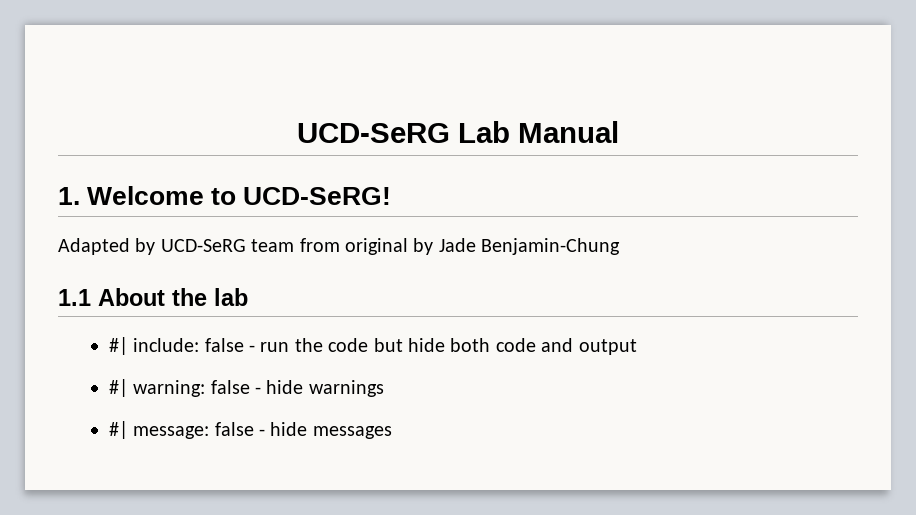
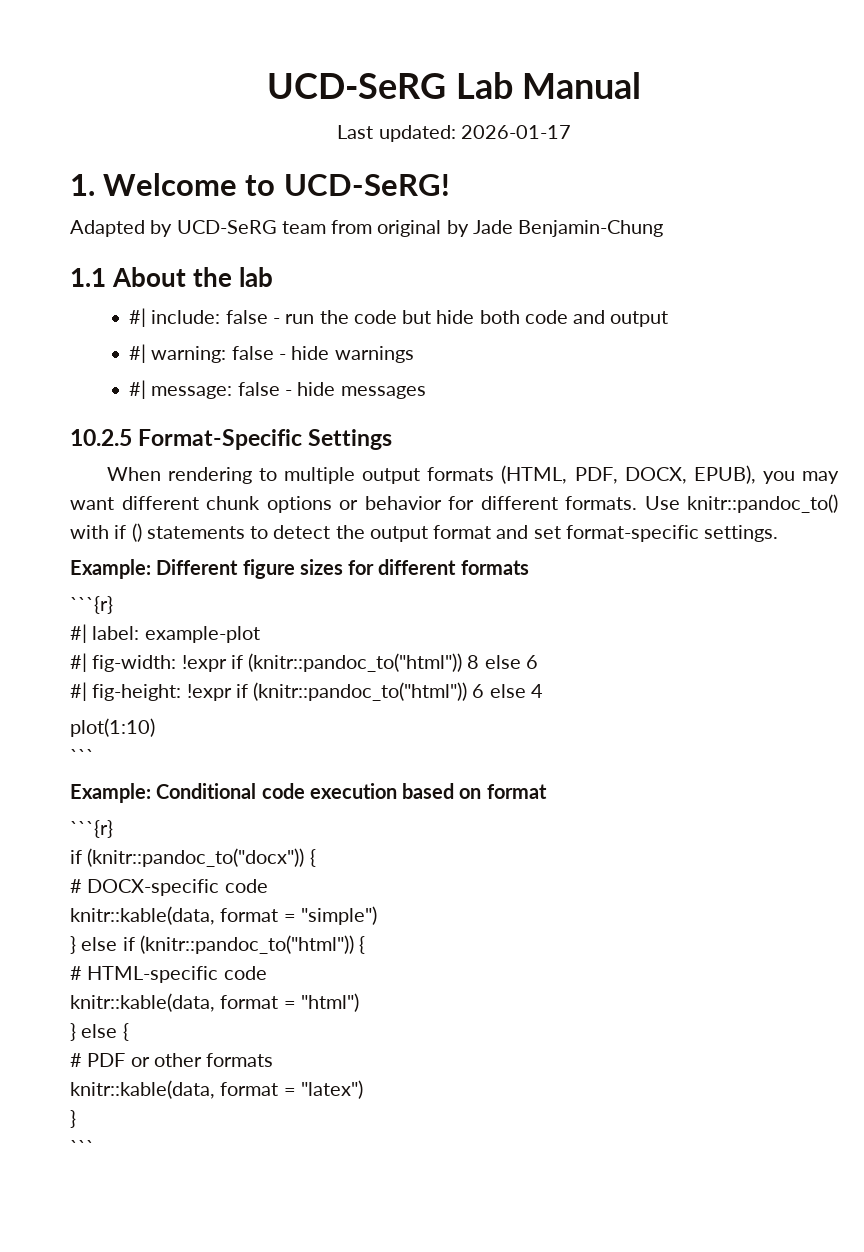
(619, 132) none -> [337,125,571,142] // Last updated: 2026-01-17
(392, 432) none -> [70,429,393,450] [106,465,839,484] [70,494,838,513] [70,523,779,542] [70,559,529,579] [70,596,113,614] [70,624,260,643] [70,653,538,672] [70,682,543,701] [70,718,155,737] [70,749,94,763] [70,783,547,803] [70,820,113,838] [70,848,316,867] [70,879,268,896] [70,906,377,925] [70,935,366,954] [70,966,267,983] [70,993,359,1012] [70,1023,129,1041] [70,1053,274,1067] [70,1080,363,1099] [70,1110,76,1128] [70,1140,94,1154] // 10.2.5 Format-Specific Settings // When rendering to multiple output formats (HTML, PDF, DOCX, EPUB), you may want different chunk options or behavior for different formats. Use knitr::pandoc_to() with if () statements to detect the output format and set format-specific settings. // Example: Different figure sizes for different formats // ```{r} // #| label: example-plot // #| fig-width: !expr if (knitr::pandoc_to("html")) 8 else 6 // #| fig-height: !expr if (knitr::pandoc_to("html")) 6 else 4 // plot(1:10) // ``` // Example: Conditional code execution based on format // ```{r} // if (knitr::pandoc_to("docx")) { // # DOCX-specific code // knitr::kable(data, format = "simple") // } else if (knitr::pandoc_to("html")) { // # HTML-specific code // knitr::kable(data, format = "html") // } else { // # PDF or other formats // knitr::kable(data, format = "latex") // } // ```

